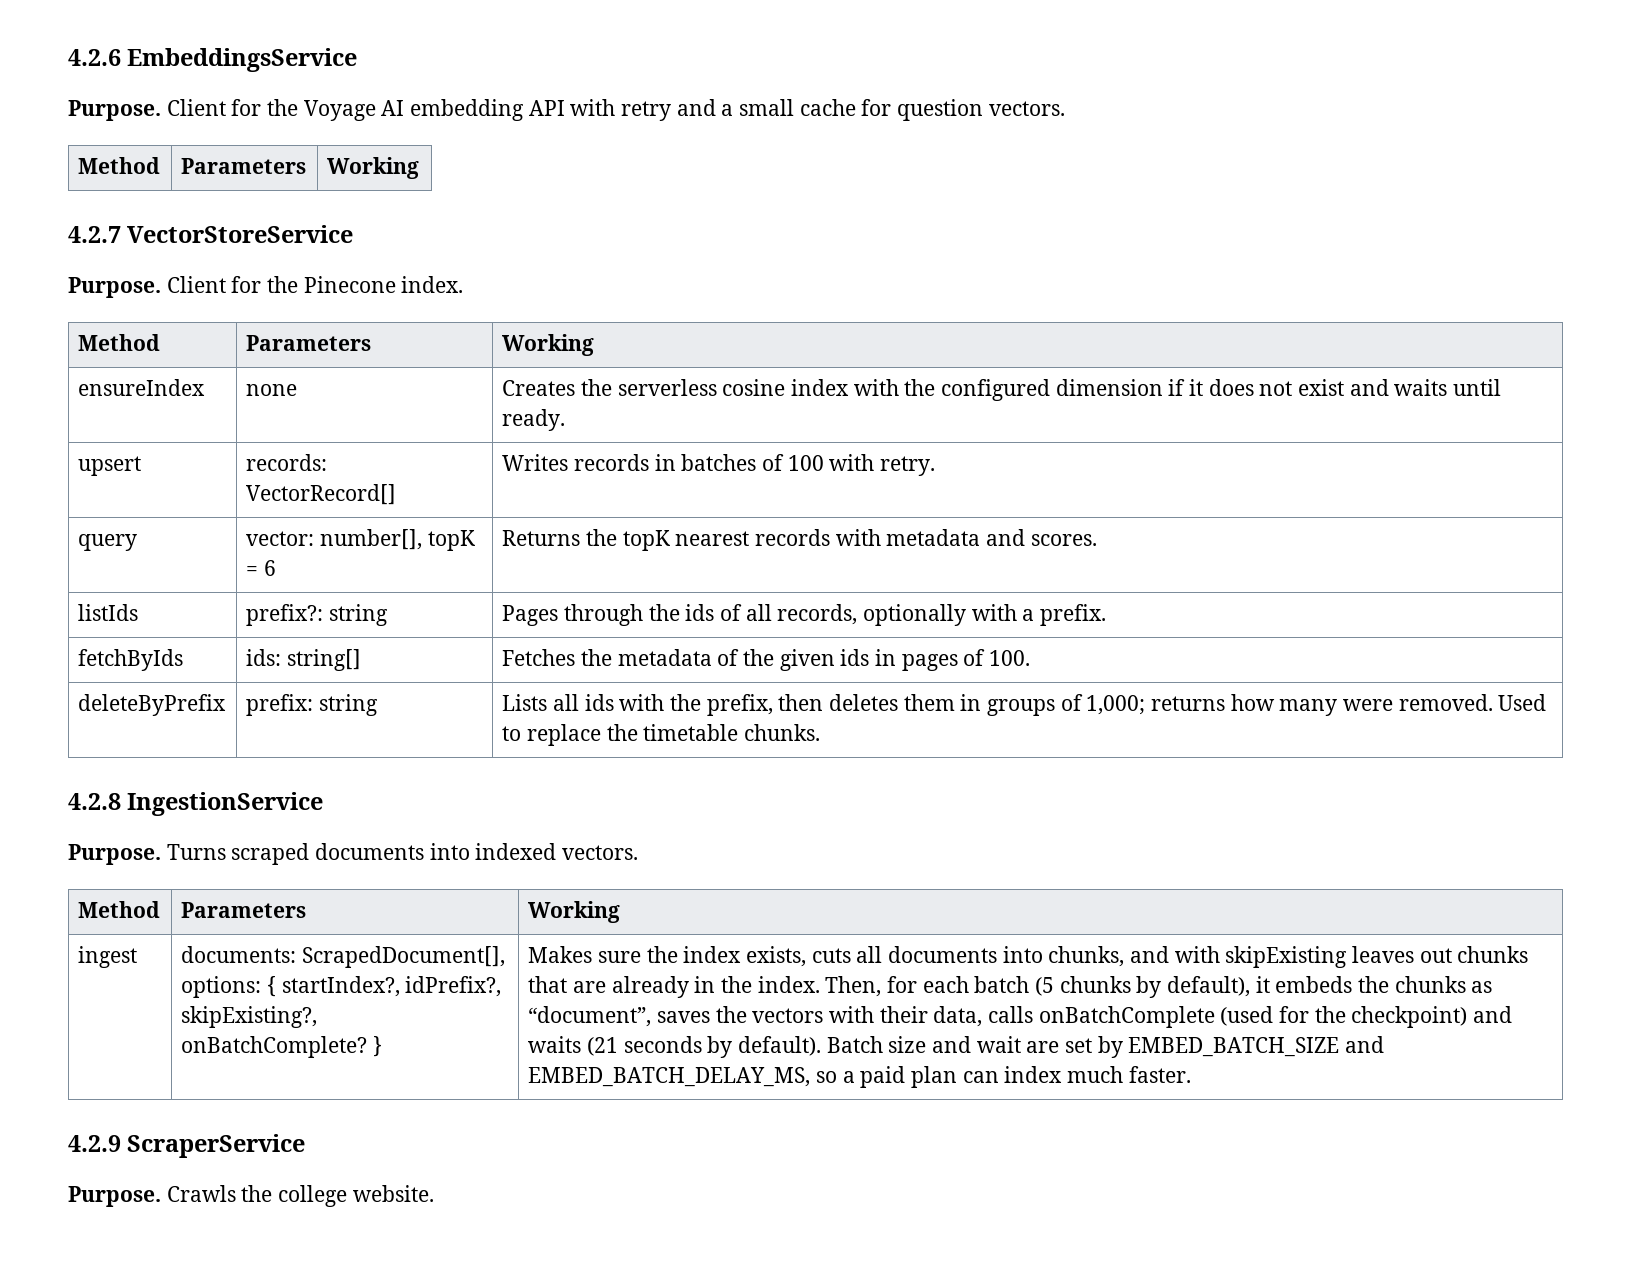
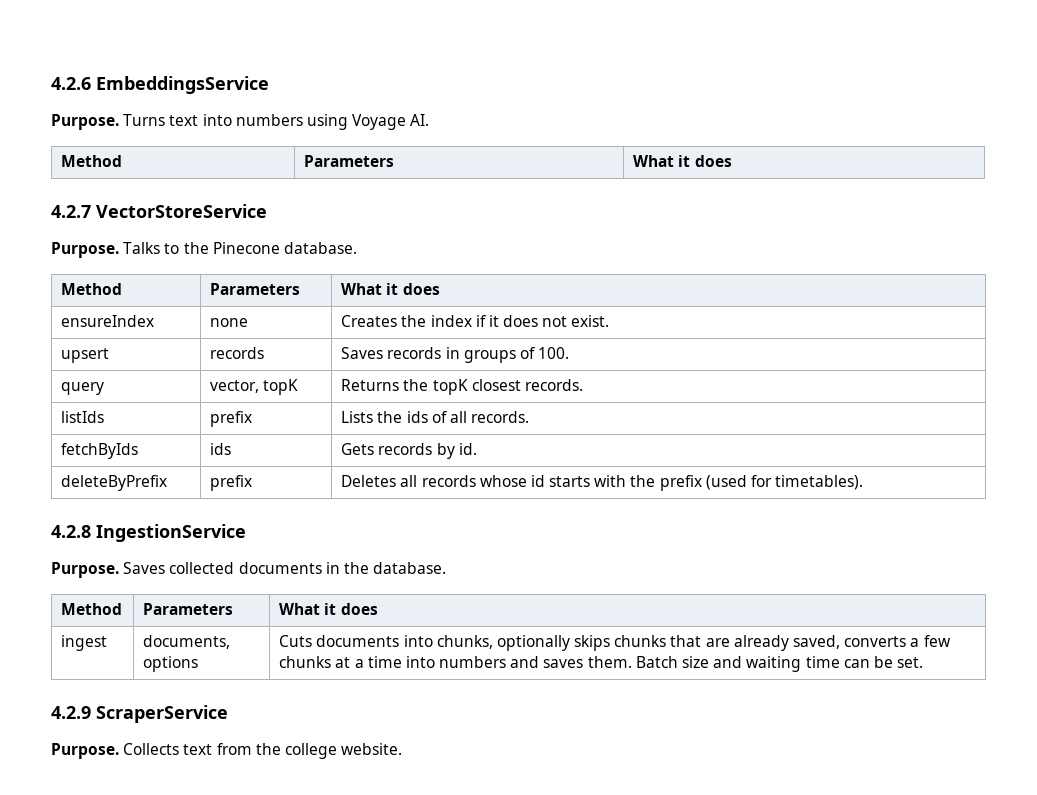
[166,99,1065,121] [78,157,161,174] [181,158,307,174] [327,157,420,179] Client for the Voyage AI embedding API with retry and a small cache for question vectors. // Method | Parameters | Working -> [123,114,430,130] [61,155,123,167] [304,155,395,167] [633,155,732,167] Turns text into numbers using Voyage AI. // Method | Parameters | What it does
[166,276,262,293] Client for -> [123,242,180,254] Talks to
[401,276,464,293] [78,334,161,351] [246,335,372,351] [502,334,595,356] index. // Method | Parameters | Working -> [283,242,357,254] [61,283,123,295] [210,283,301,295] [341,283,440,295] database. // Method | Parameters | What it does
[617,379,1501,401] [502,409,566,431] [78,456,142,476] [246,454,328,471] [246,484,397,505] [502,454,935,476] serverless cosine index with the configured dimension if it does not exist and waits until ready. // upsert | records: VectorRecord[] | Writes records in batches of 100 with retry. -> [430,315,610,327] [61,348,110,363] [210,347,265,359] [341,347,570,363] index if it does not exist. // upsert | records | Saves records in groups of 100.
[246,529,475,551] [246,560,276,576] vector: number[], topK = 6 -> [210,379,299,395] vector, topK
[675,529,1097,546] [78,604,139,621] [246,604,388,626] [502,604,1106,626] [78,649,184,671] [246,649,361,671] [502,649,1030,671] [78,694,227,716] [246,694,378,716] [502,694,1547,716] [502,724,820,746] [68,792,324,816] [68,843,639,865] [78,901,161,918] [181,902,307,918] [528,901,621,923] [78,946,138,968] [181,946,505,968] [181,976,502,998] [181,1006,318,1028] [181,1036,382,1058] [528,946,1529,968] [528,976,1493,998] [528,1006,1512,1028] [528,1036,1384,1058] [528,1066,1191,1088] nearest records with metadata and scores. // listIds | prefix?: string | Pages through the ids of all records, optionally with a prefix. // fetchByIds | ids: string[] | Fetches the metadata of the given ids in pages of 100. // deleteByPrefix | prefix: string | Lists all ids with the prefix, then deletes them in groups of 1,000; returns how many were removed. Used to replace the timetable chunks. // 4.2.8 IngestionService // Purpose. Turns scraped documents into indexed vectors. // Method | Parameters | Working // ingest | documents: ScrapedDocument[], options: { startIndex?, idPrefix?, skipExisting?, onBatchComplete? } | Makes sure the index exists, cuts all documents into chunks, and with skipExisting leaves out chunks that are already in the index. Then, for each batch (5 chunks by default), it embeds the chunks as “document”, saves the vectors with their data, calls onBatchComplete (used for the checkpoint) and waits (21 seconds by default). Batch size and wait are set by EMBED_BATCH_SIZE and EMBED_BATCH_DELAY_MS, so a paid plan can index much faster. -> [471,379,583,391] [61,411,105,423] [210,411,253,427] [341,411,530,423] [61,443,139,459] [210,443,232,455] [341,443,477,459] [61,475,168,491] [210,475,253,491] [341,475,864,491] [51,524,246,542] [51,562,447,578] [61,603,123,615] [143,603,234,615] [279,603,378,615] [61,635,108,651] [143,635,231,649] [143,656,199,672] [279,635,951,651] [279,656,924,672] closest records. // listIds | prefix | Lists the ids of all records. // fetchByIds | ids | Gets records by id. // deleteByPrefix | prefix | Deletes all records whose id starts with the prefix (used for timetables). // 4.2.8 IngestionService // Purpose. Saves collected documents in the database. // Method | Parameters | What it does // ingest | documents, options | Cuts documents into chunks, optionally skips chunks that are already saved, converts a few chunks at a time into numbers and saves them. Batch size and waiting time can be set.
[166,1185,236,1202] Crawls -> [123,743,252,755] Collects text from

